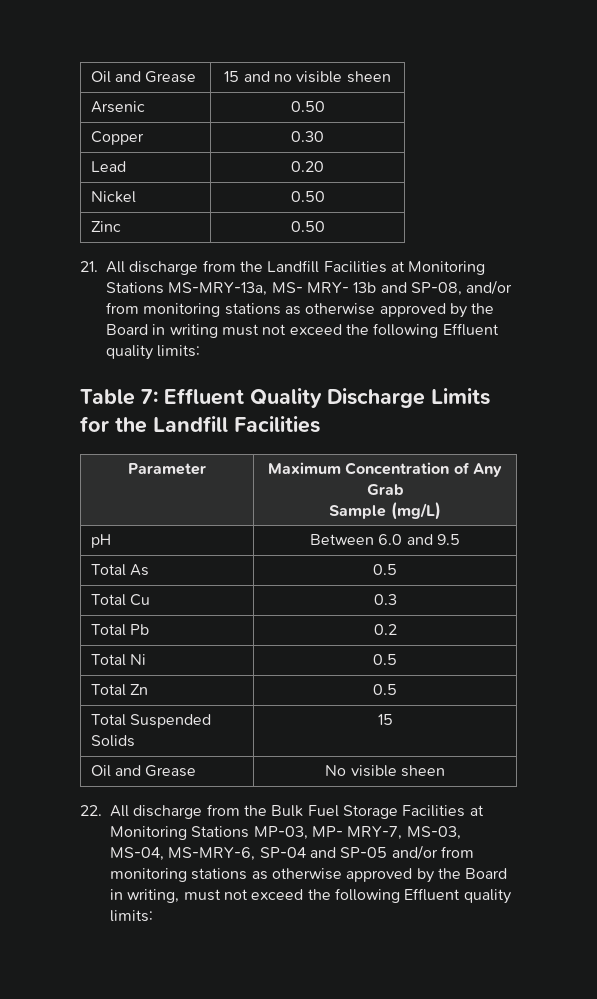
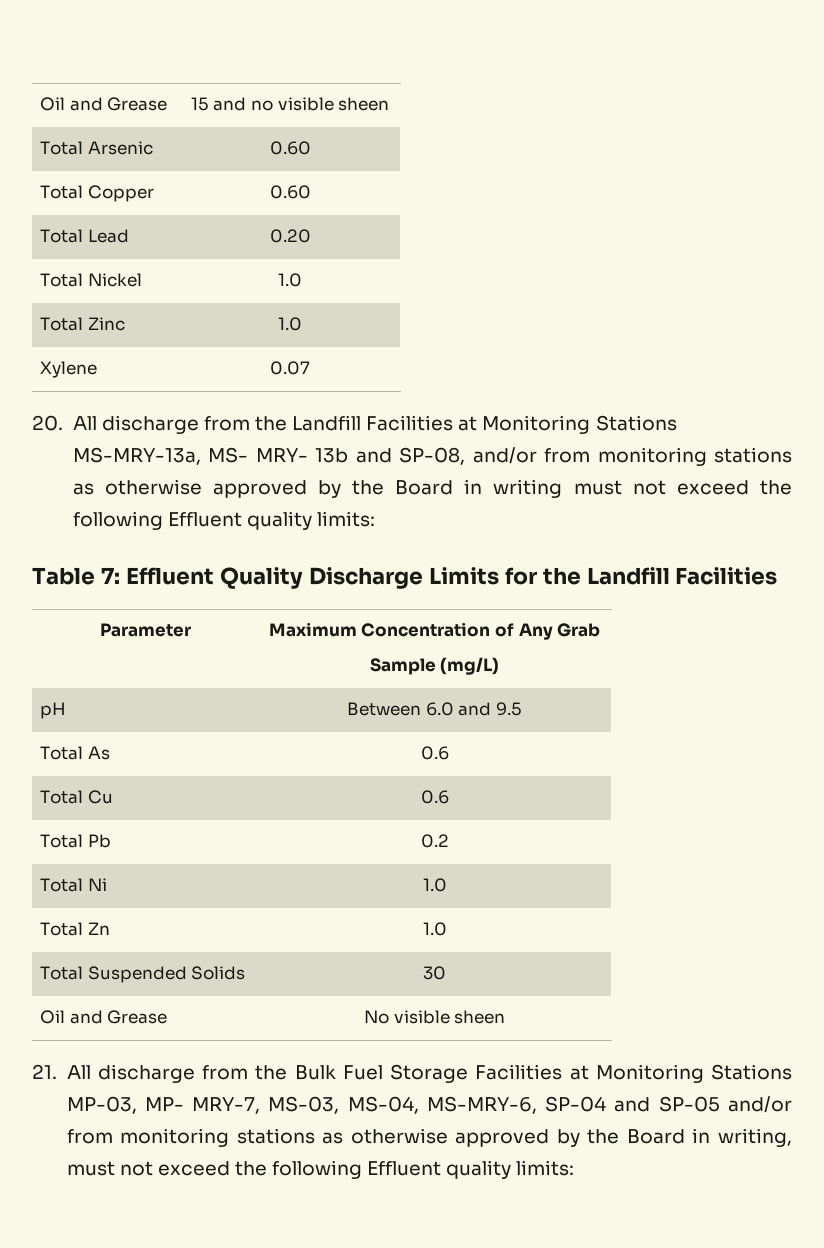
(391, 77) none -> [40,141,84,155] Total
[290,101,325,112] 0.50 // -> [269,141,311,155] [40,185,84,199] 0.60 // Total
[291,131,324,142] 0.30 // -> [269,185,311,199] [40,229,84,243] 0.60 // Total
(324, 166) none -> [40,273,84,287] Total
[290,191,325,202] 0.50 // -> [278,273,302,287] [40,317,84,331] 1.0 // Total
[290,221,325,232] [80,261,98,272] 0.50 // 21. -> [278,317,302,331] [40,361,98,378] [270,361,310,375] [32,415,63,431] 1.0 // Xylene | 0.07 // 20.
[373,564,397,575] 0.5 -> [420,746,449,760] 0.6
[373,594,397,605] 0.3 -> [420,790,449,804] 0.6
[373,654,397,665] 0.5 -> [422,878,447,892] 1.0
[373,684,397,695] 0.5 -> [422,922,447,936] 1.0
[377,714,393,725] 15 -> [423,966,446,980] 30
[80,805,102,816] 22. -> [32,1064,57,1079] 21.

